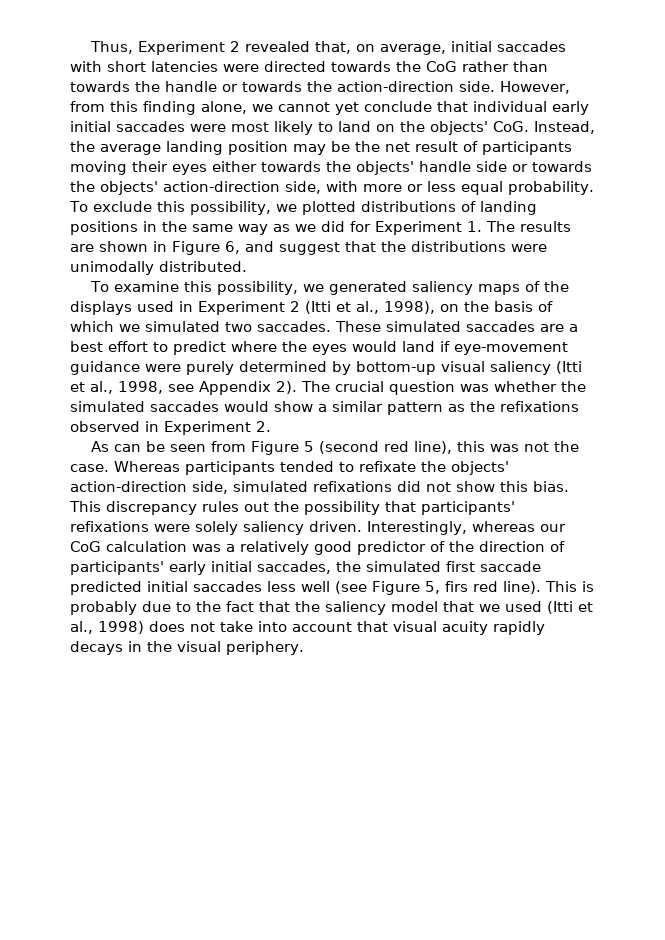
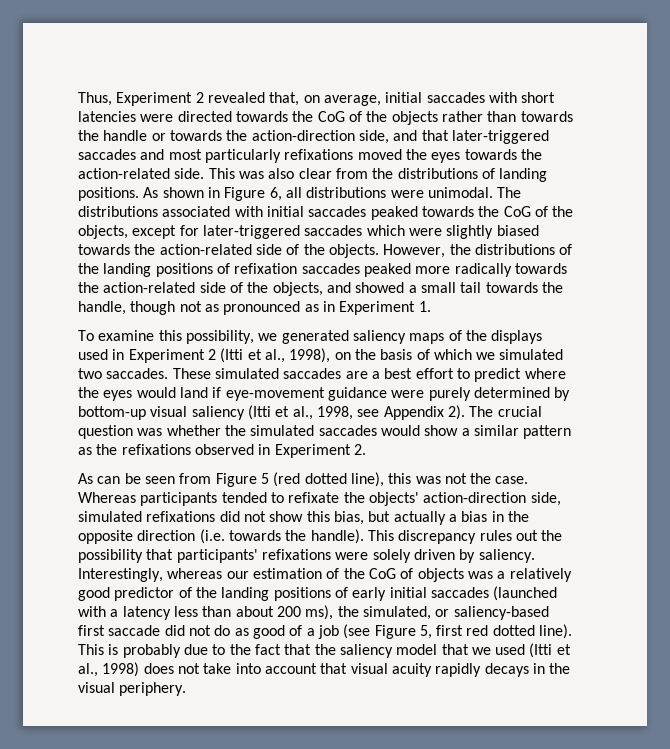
(457, 66) none -> [348,111,438,125] of the objects
[459,81,570,94] [70,101,589,115] [70,121,595,135] [70,141,572,155] [70,161,592,175] [70,181,594,195] [69,201,537,215] [70,221,571,235] [70,241,547,255] [70,261,247,275] side. However, from this finding alone, we cannot yet conclude that individual early initial saccades were most likely to land on the objects' CoG. Instead, the average landing position may be the net result of participants moving their eyes either towards the objects' handle side or towards the objects' action-direction side, with more or less equal probability. To exclude this possibility, we plotted distributions of landing positions in the same way as we did for Experiment 1. The results are shown in Figure 6, and suggest that the distributions were unimodally distributed. -> [358,130,549,144] [78,149,542,163] [78,168,548,182] [78,187,522,201] [78,206,574,220] [78,225,539,239] [78,244,573,258] [78,263,567,277] [78,282,563,296] [78,301,431,315] side, and that later-triggered saccades and most particularly refixations moved the eyes towards the action-related side. This was also clear from the distributions of landing positions. As shown in Figure 6, all distributions were unimodal. The distributions associated with initial saccades peaked towards the CoG of the objects, except for later-triggered saccades which were slightly biased towards the action-related side of the objects. However, the distributions of the landing positions of refixation saccades peaked more radically towards the action-related side of the objects, and showed a small tail towards the handle, though not as pronounced as in Experiment 1.
[319,441,410,454] (second red -> [273,472,347,487] (red dotted
[533,481,569,492] bias. -> [333,511,529,525] [78,529,364,544] bias, but actually a bias in the opposite direction (i.e. towards the handle).
[243,521,566,535] [70,541,187,552] saliency driven. Interestingly, whereas our CoG calculation -> [413,549,535,563] [78,568,464,582] driven by saliency. Interestingly, whereas our estimation of the CoG of objects
[479,541,565,552] [70,561,541,575] [70,581,498,595] direction of participants' early initial saccades, the simulated first saccade predicted initial saccades less well (see Figure 5, firs red -> [221,586,558,601] [78,605,549,620] [78,624,535,639] landing positions of early initial saccades (launched with a latency less than about 200 ms), the simulated, or saliency-based first saccade did not do as good of a job (see Figure 5, first red dotted

